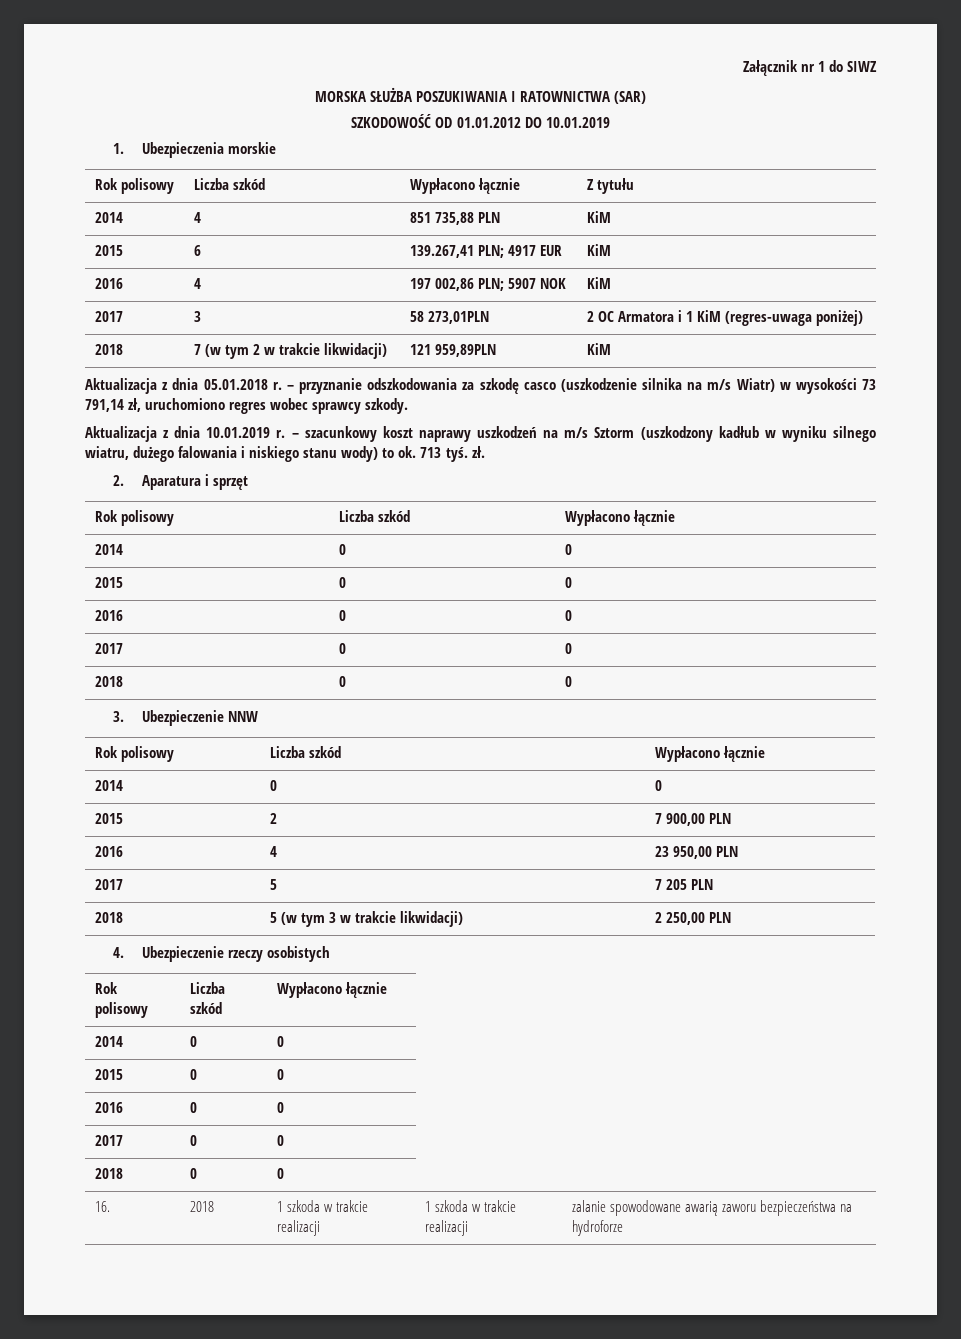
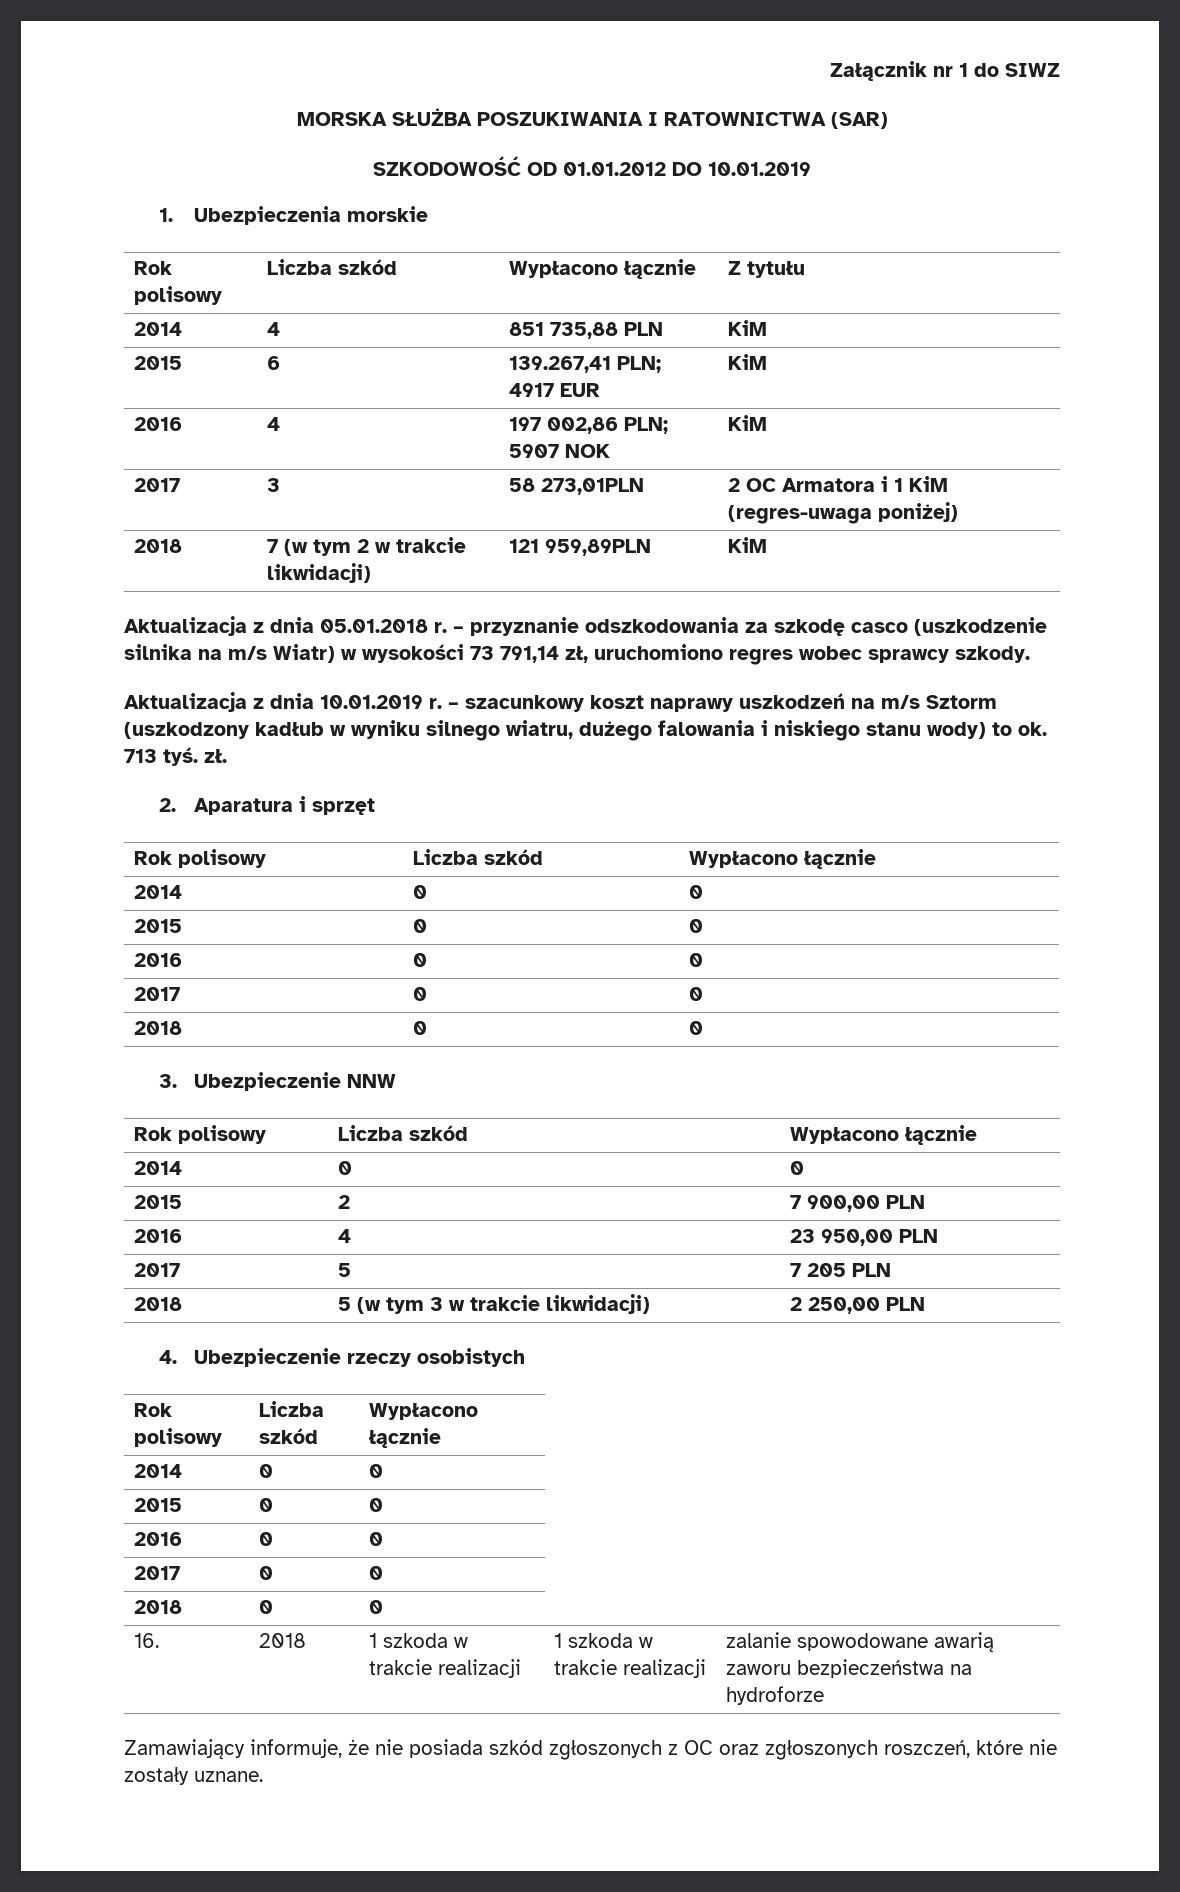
(623, 1228) none -> [124,1739,1057,1760] [124,1767,263,1785] // Zamawiający informuje, że nie posiada szkód zgłoszonych z OC oraz zgłoszonych roszczeń, które nie zostały uznane.

